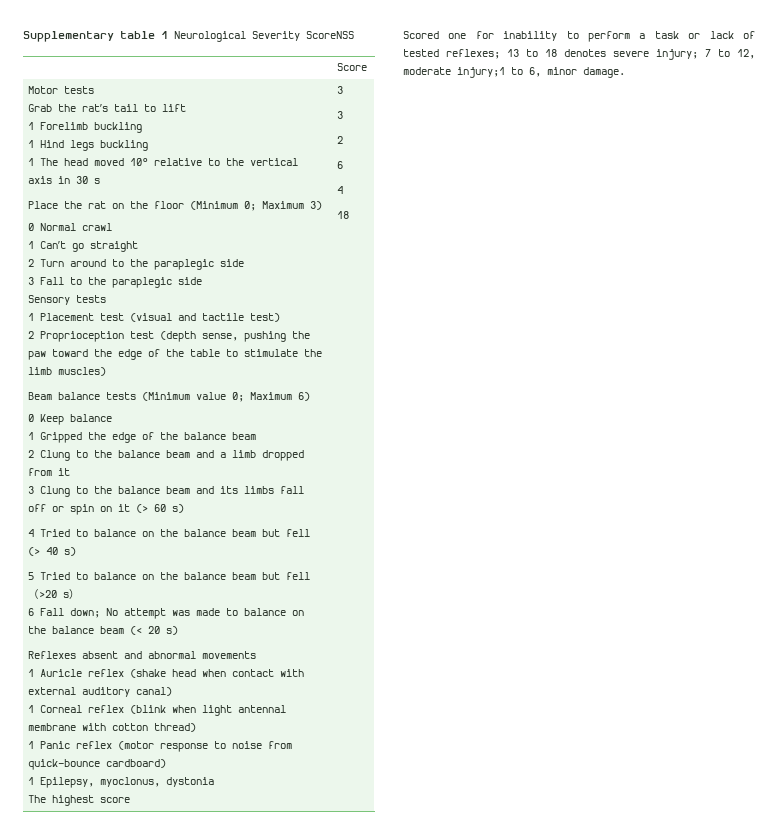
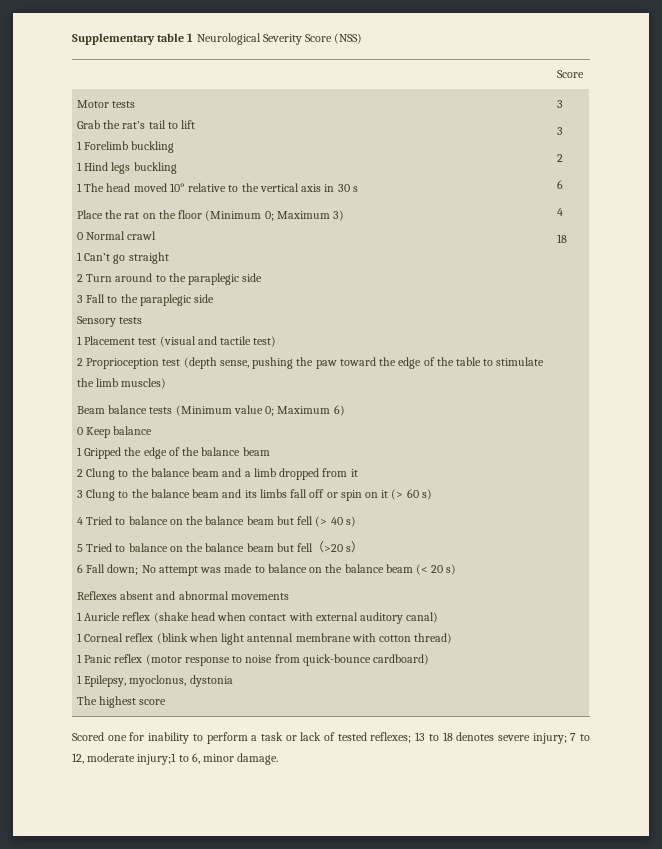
[306,31,354,39] ScoreNSS -> [305,33,363,44] Score (NSS)

